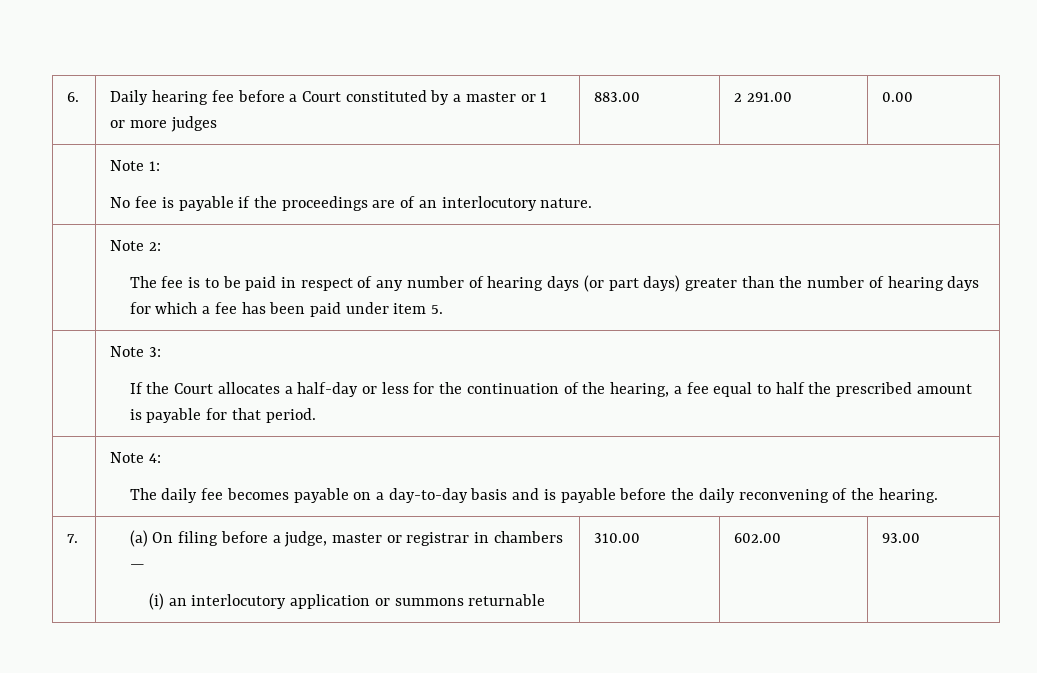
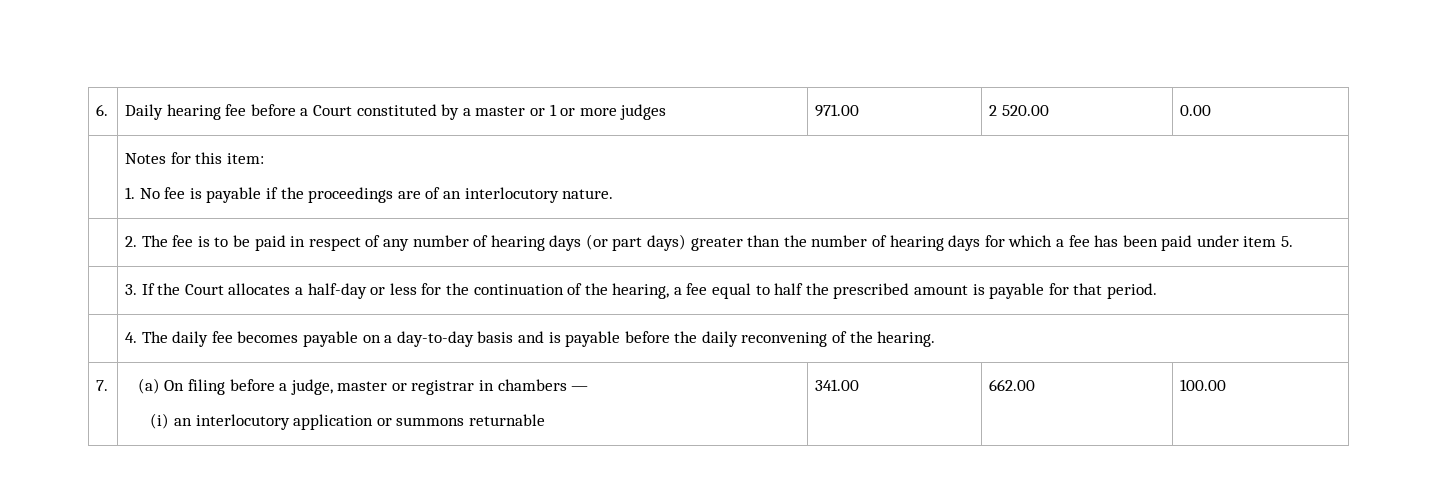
[594,92,641,102] 883.00 -> [815,104,860,117] 971.00
[747,92,793,102] 291.00 -> [1001,105,1049,116] 520.00
[110,160,161,171] Note 1: // -> [125,152,264,164] [125,187,136,199] Notes for this item: // 1.
[110,240,162,251] Note 2: // -> [125,236,138,247] 2.
[110,346,162,357] Note 3: // -> [125,284,138,295] 3.
[110,452,162,463] Note 4: // -> [125,332,138,343] 4.
[594,533,641,543] [734,533,782,543] [882,533,921,543] 310.00 | 602.00 | 93.00 -> [815,379,860,391] [989,379,1036,391] [1180,379,1227,391] 341.00 | 662.00 | 100.00

